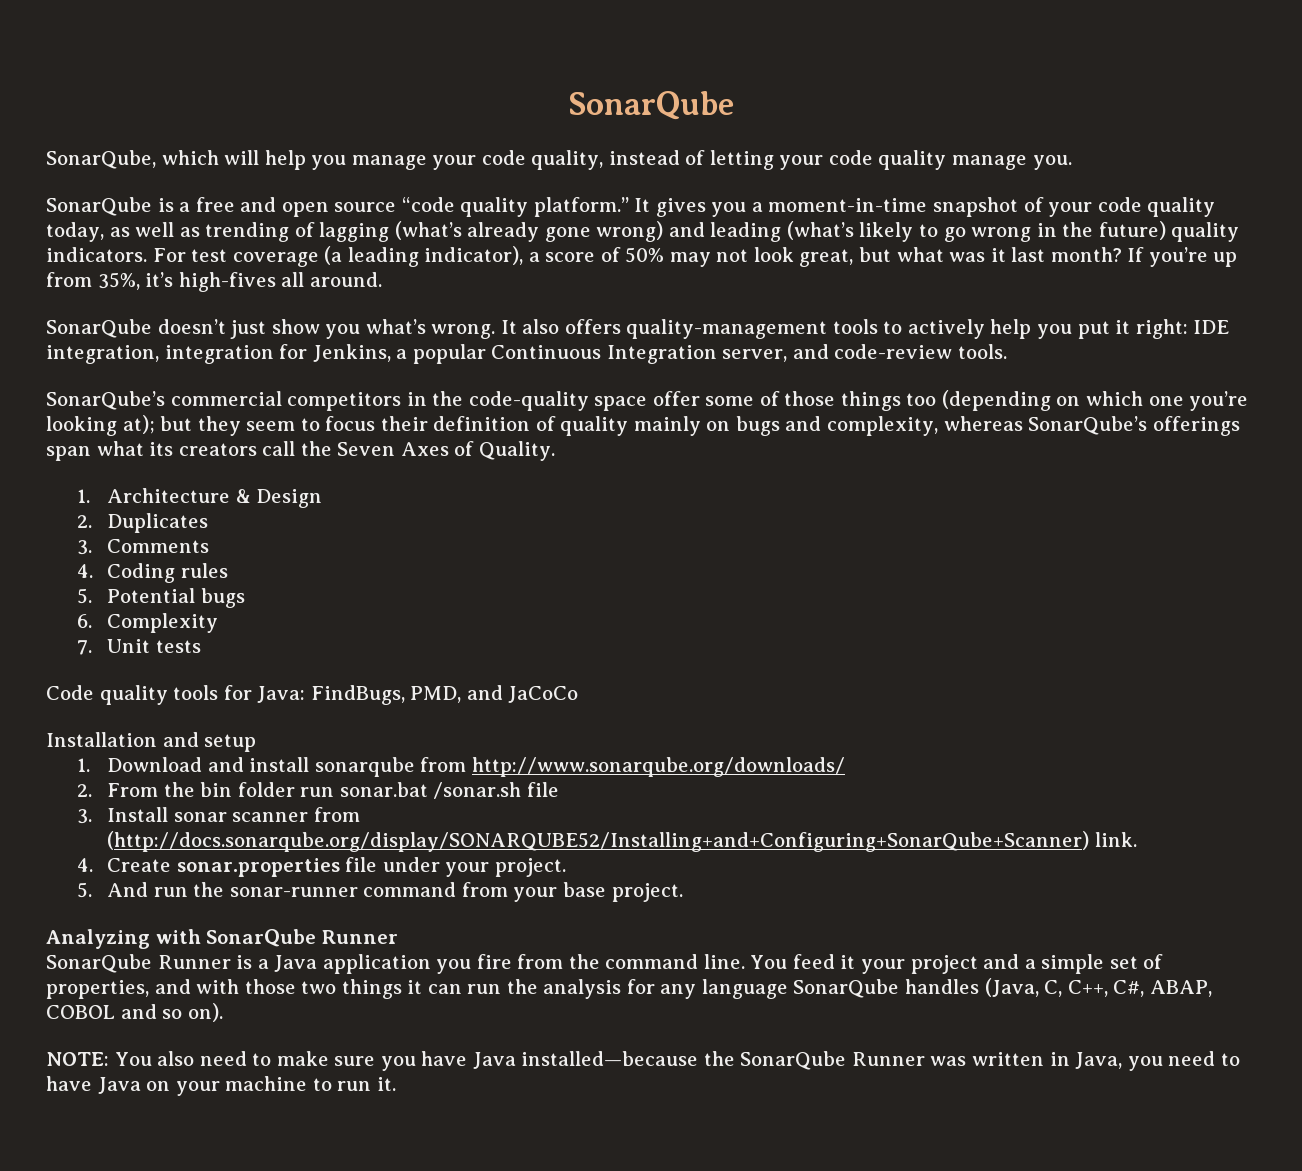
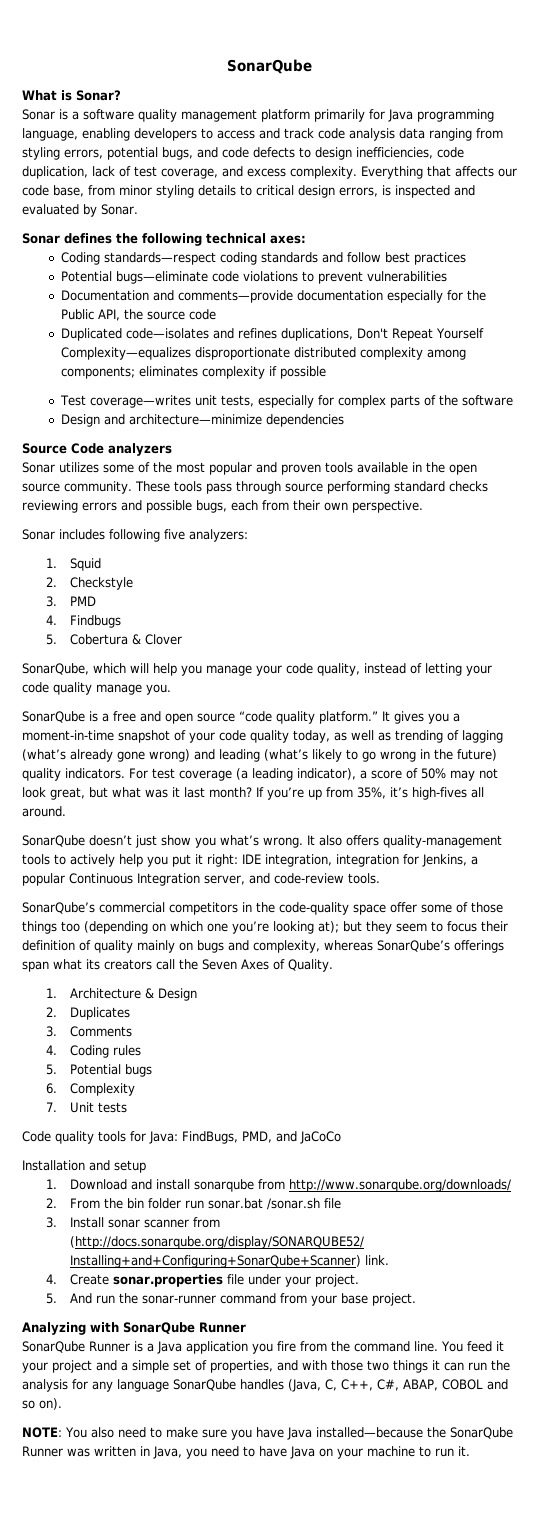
[568,91,734,120] SonarQube -> [227,59,312,74] [22,90,121,101] [22,109,494,122] [22,128,503,141] [22,147,464,160] [22,166,517,179] [22,185,475,198] [22,204,138,217] [22,233,306,246] [60,252,466,265] [60,271,447,284] [60,290,486,303] [60,309,216,321] [60,328,484,341] [60,347,466,360] [60,366,326,379] [59,395,513,408] [60,414,344,427] [22,443,172,456] [22,462,477,475] [22,481,488,494] [22,500,423,513] [22,529,248,542] [46,558,102,571] [46,577,134,590] [46,596,97,607] [46,615,122,628] [46,634,183,645] SonarQube // What is Sonar? // Sonar is a software quality management platform primarily for Java programming language, enabling developers to access and track code analysis data ranging from styling errors, potential bugs, and code defects to design inefficiencies, code duplication, lack of test coverage, and excess complexity. Everything that affects our code base, from minor styling details to critical design errors, is inspected and evaluated by Sonar. // Sonar defines the following technical axes: // Coding standards—respect coding standards and follow best practices // Potential bugs—eliminate code violations to prevent vulnerabilities // Documentation and comments—provide documentation especially for the Public API, the source code // Duplicated code—isolates and refines duplications, Don't Repeat Yourself Complexity—equalizes disproportionate distributed complexity among components; eliminates complexity if possible // Test coverage—writes unit tests, especially for complex parts of the software // Design and architecture—minimize dependencies // Source Code analyzers // Sonar utilizes some of the most popular and proven tools available in the open source community. These tools pass through source performing standard checks reviewing errors and possible bugs, each from their own perspective. // Sonar includes following five analyzers: // 1. Squid // 2. Checkstyle // 3. PMD // 4. Findbugs // 5. Cobertura & Clover

